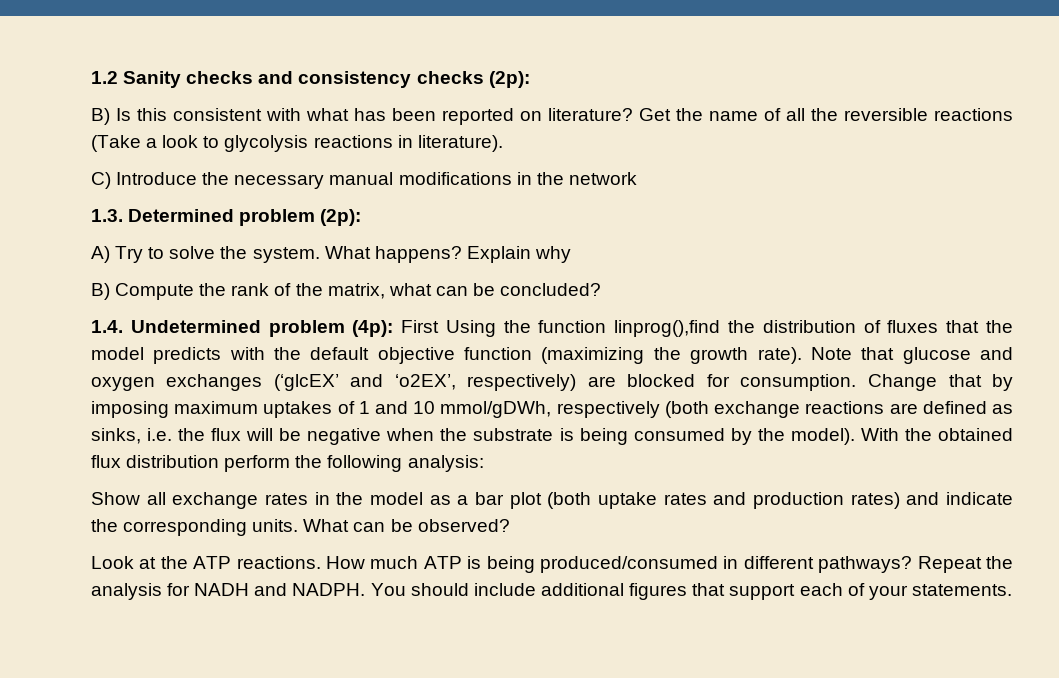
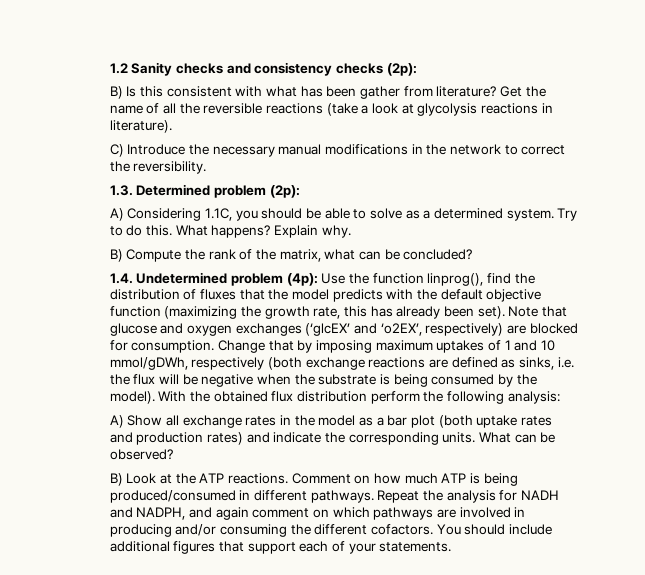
[441,108,542,125] reported on -> [359,86,433,99] gather from
[90,135,141,152] (Take -> [326,103,358,116] (take
[203,136,220,148] to -> [401,104,414,114] at
(637, 178) none -> [504,145,566,155] [109,161,207,174] to correct the reversibility.
[115,246,320,263] Try to solve the system. -> [127,208,578,221] [109,225,173,236] Considering 1.1C, you should be able to solve as a determined system. Try to do this.
[535,246,572,263] why -> [321,225,351,238] why.
[401,320,721,337] First Using the function linprog(),find -> [321,273,511,286] Use the function linprog(), find
[757,347,802,364] rate). -> [313,306,505,319] rate, this has already been set).
(484, 463) none -> [109,415,124,428] A)
(510, 525) none -> [109,473,123,486] B)
[325,556,365,569] How -> [291,473,401,484] Comment on how
[818,556,913,573] pathways? -> [310,490,374,503] pathways.
[292,583,366,596] NADPH. -> [136,507,526,520] [109,524,433,537] NADPH, and again comment on which pathways are involved in producing and/or consuming the different cofactors.

